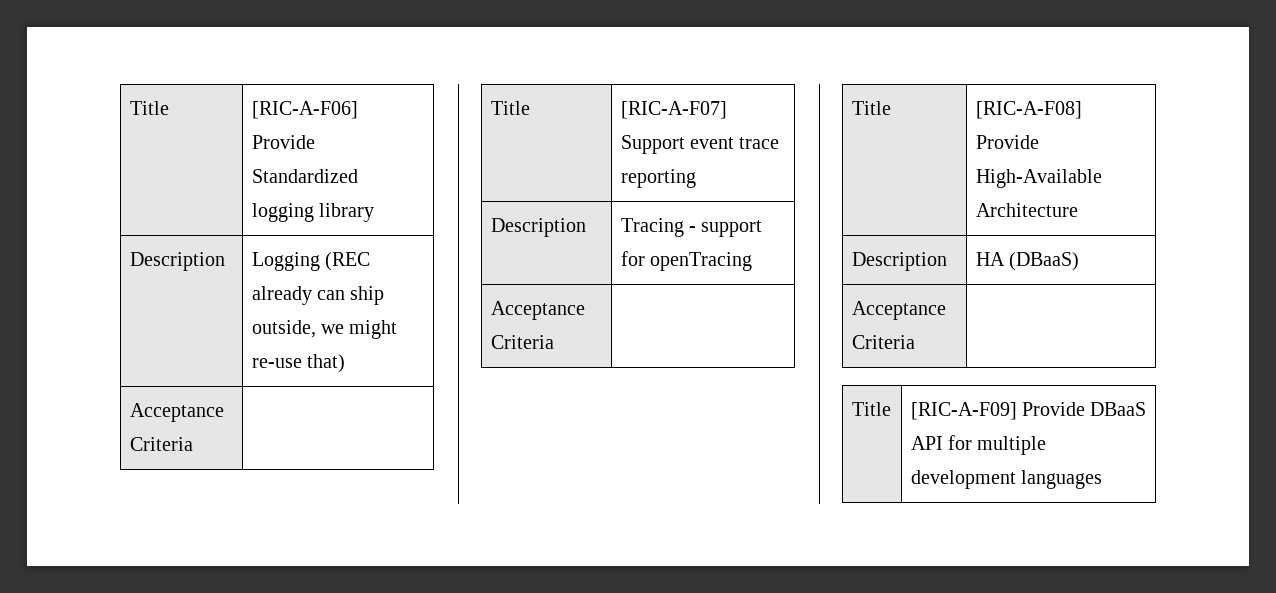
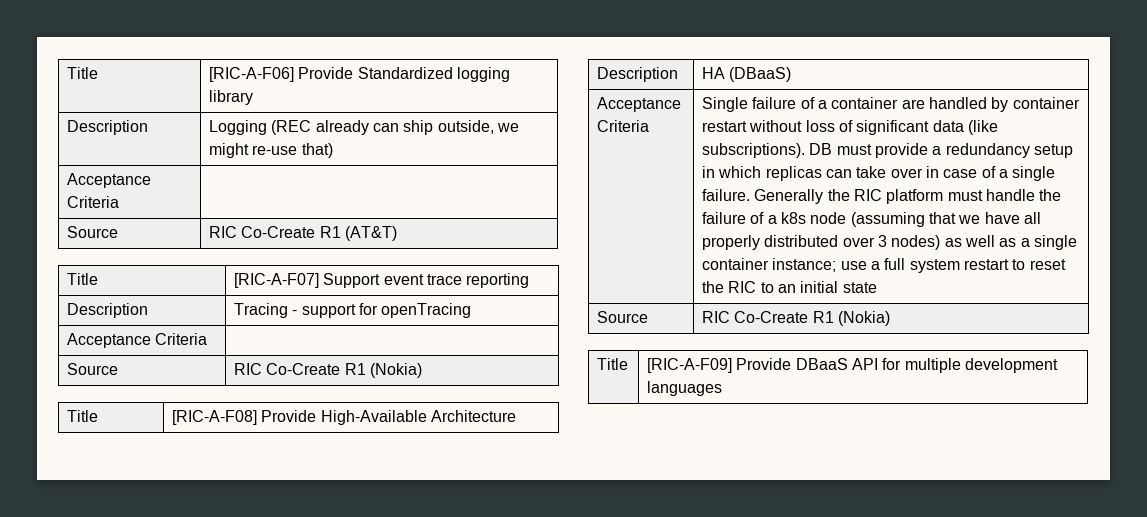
(193, 444) none -> [67,226,119,238] [209,226,398,241] // Source | RIC Co-Create R1 (AT&T)
(554, 342) none -> [67,363,119,375] [234,363,423,378] // Source | RIC Co-Create R1 (Nokia)
(915, 342) none -> [702,97,1080,112] [702,120,999,135] [702,143,1074,158] [702,166,1056,181] [702,189,1062,204] [702,212,1042,227] [702,235,1078,250] [702,258,1066,273] [702,281,877,293] [597,311,649,323] [702,311,891,326] Single failure of a container are handled by container restart without loss of significant data (like subscriptions). DB must provide a redundancy setup in which replicas can take over in case of a single failure. Generally the RIC platform must handle the failure of a k8s node (assuming that we have all properly distributed over 3 nodes) as well as a single container instance; use a full system restart to reset the RIC to an initial state // Source | RIC Co-Create R1 (Nokia)

